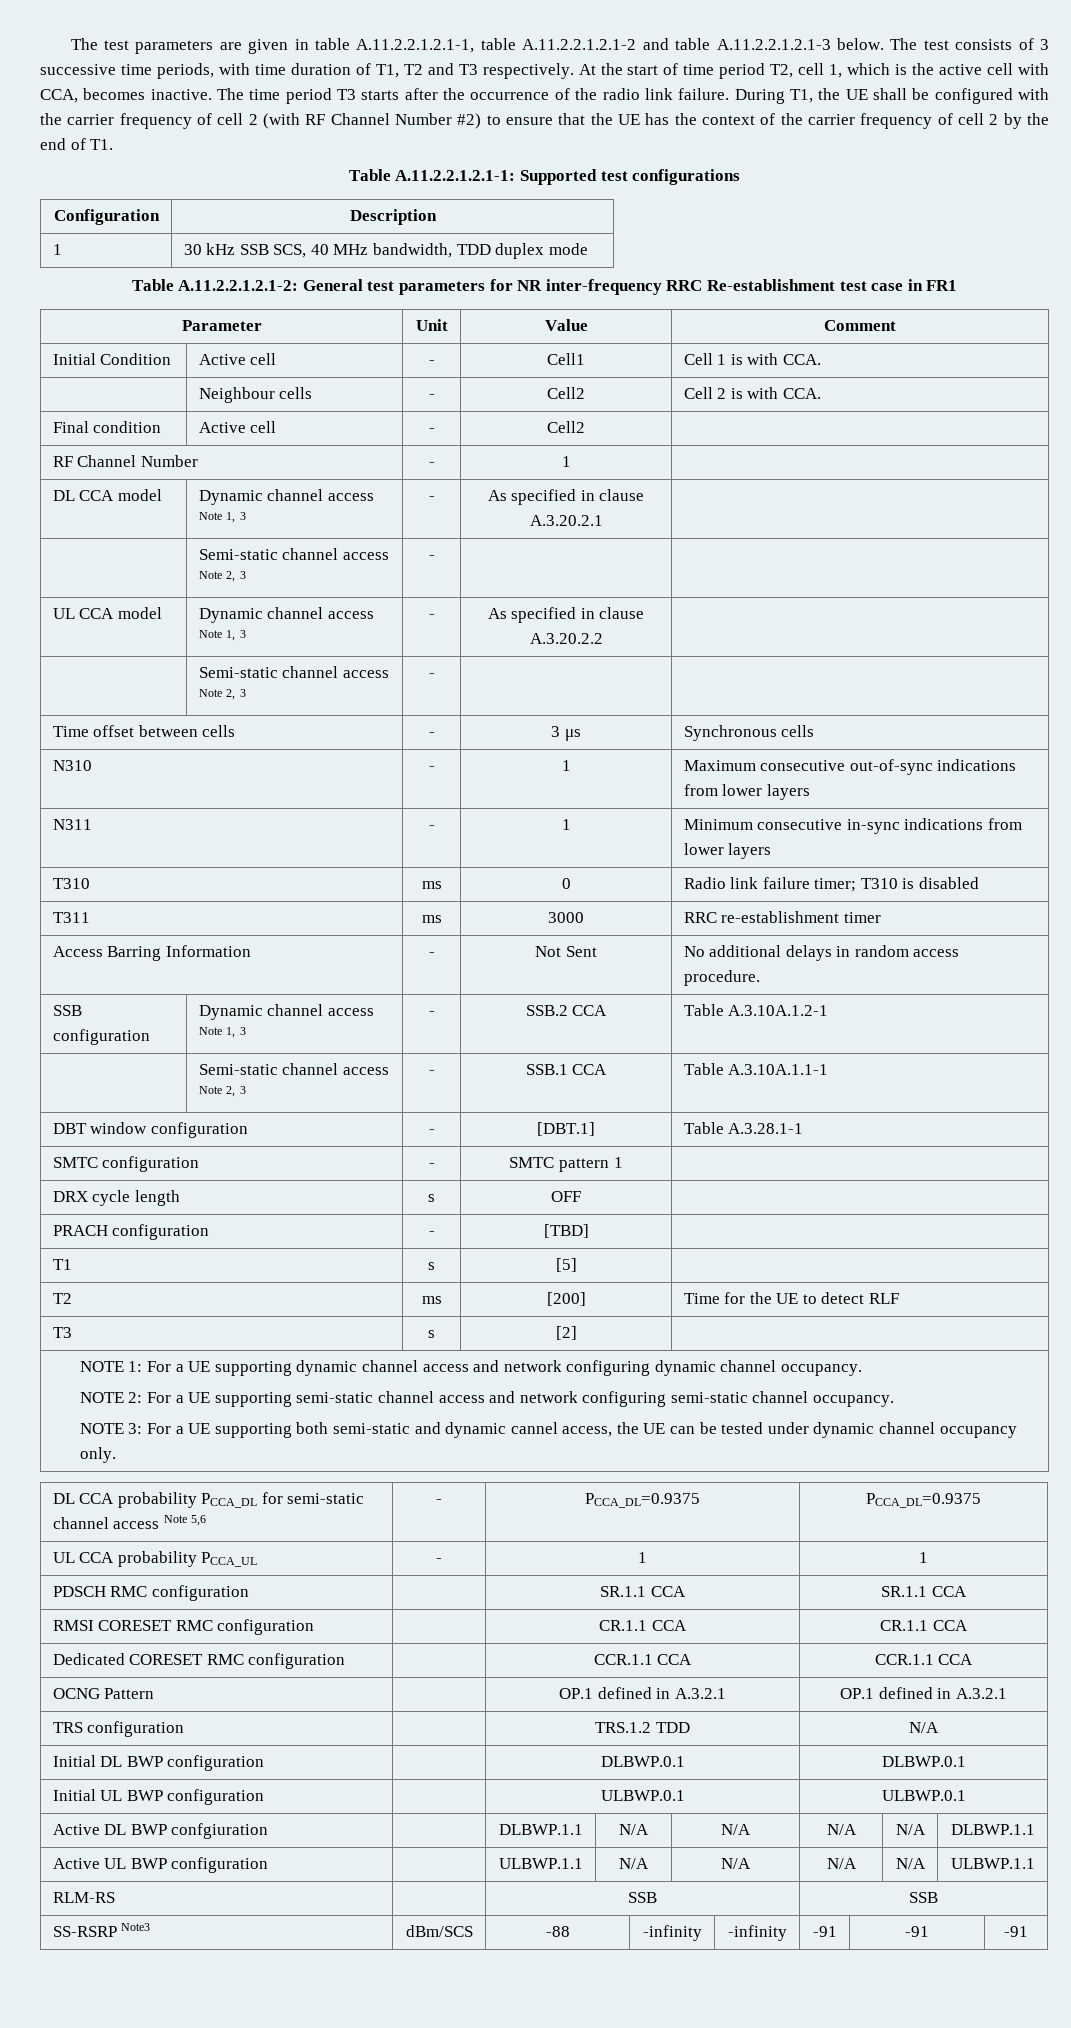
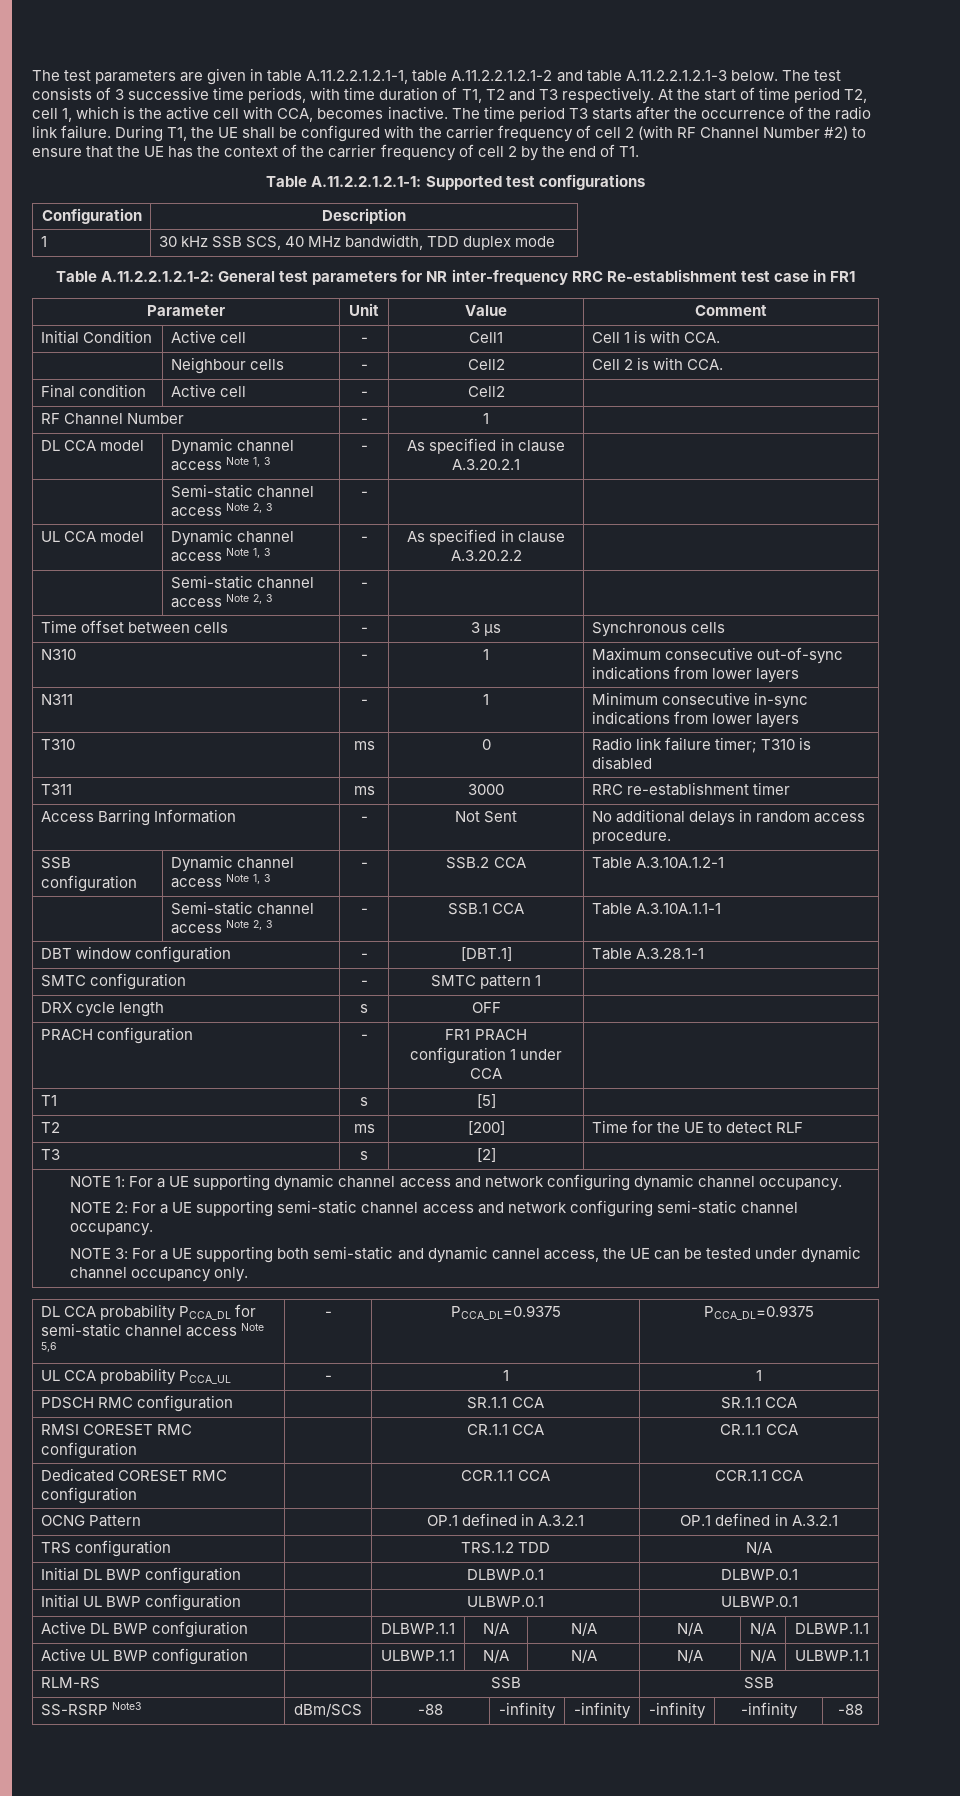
[543,1224,589,1238] [TBD] -> [445,1029,527,1040] [409,1047,563,1064] [470,1068,502,1079] FR1 PRACH configuration 1 under CCA
[812,1926,837,1937] [905,1926,929,1937] [1004,1926,1028,1937] -91 | -91 | -91 -> [649,1702,706,1719] [740,1702,798,1719] [838,1704,863,1715] -infinity | -infinity | -88

